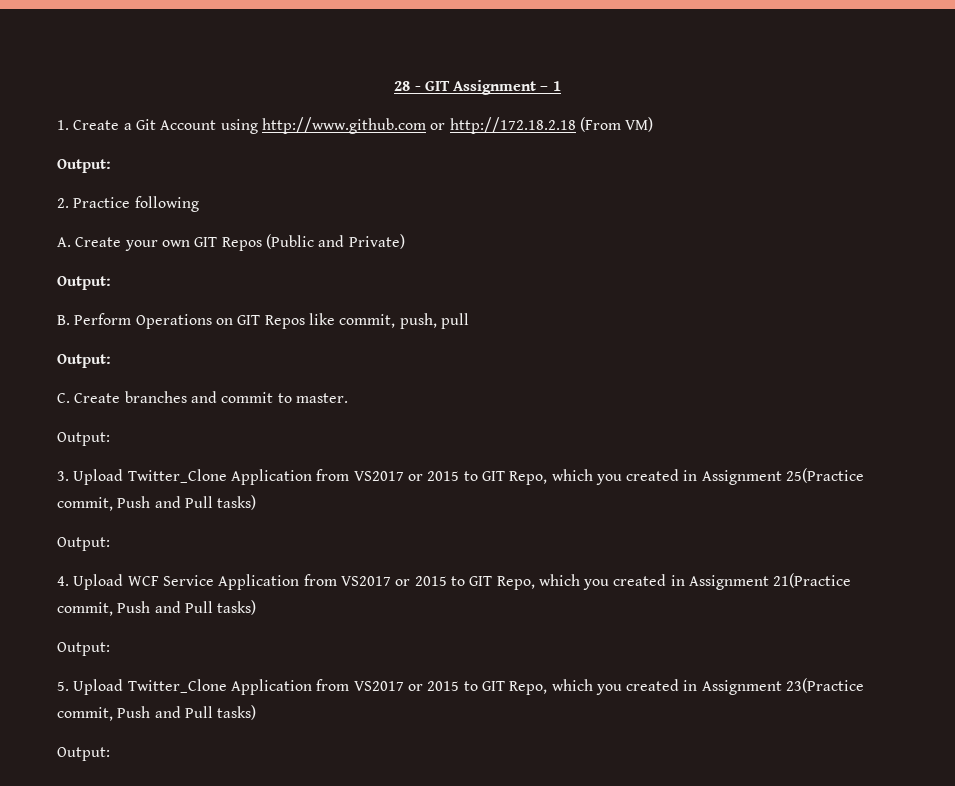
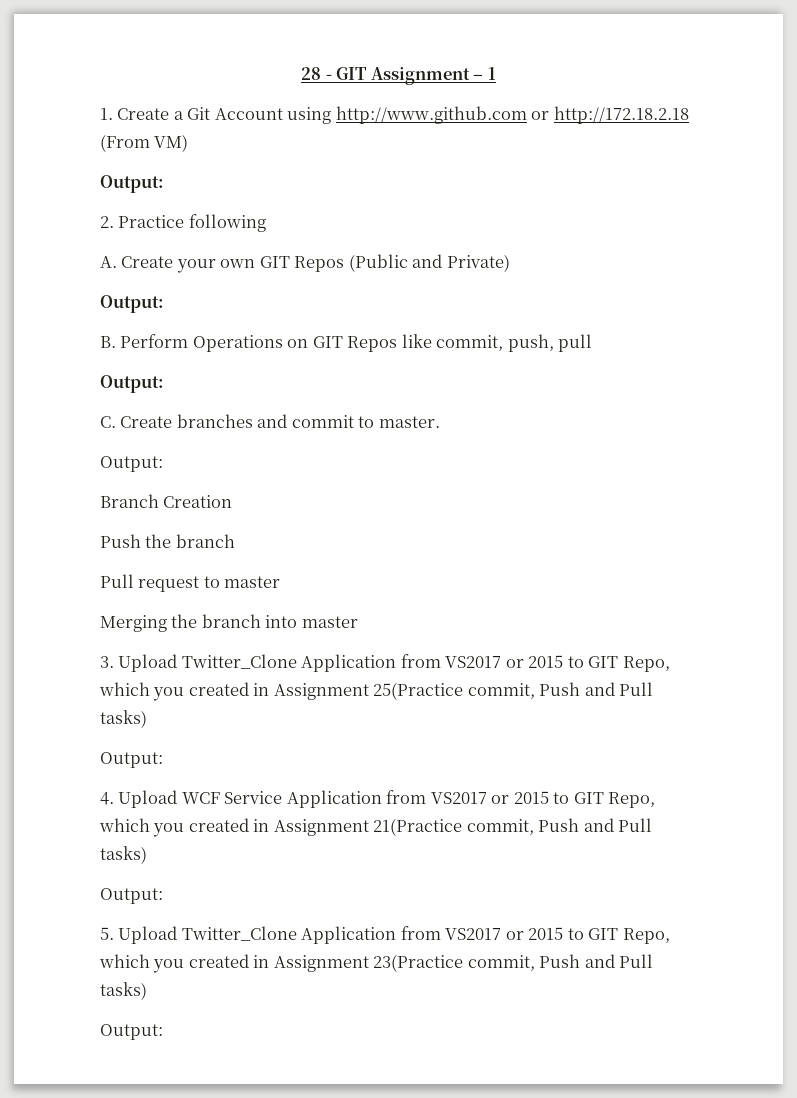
(110, 439) none -> [100,494,233,508] [100,534,235,548] [100,574,281,592] [100,614,358,632] // Branch Creation // Push the branch // Pull request to master // Merging the branch into master

